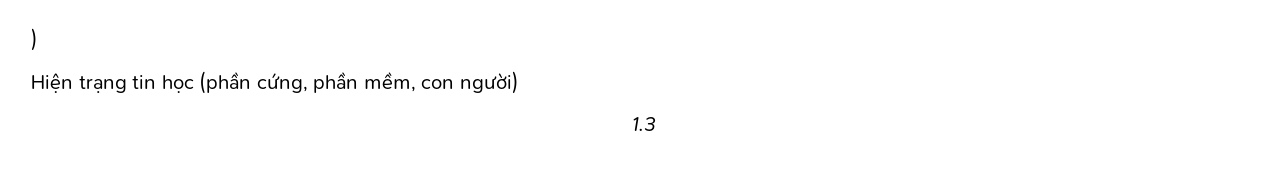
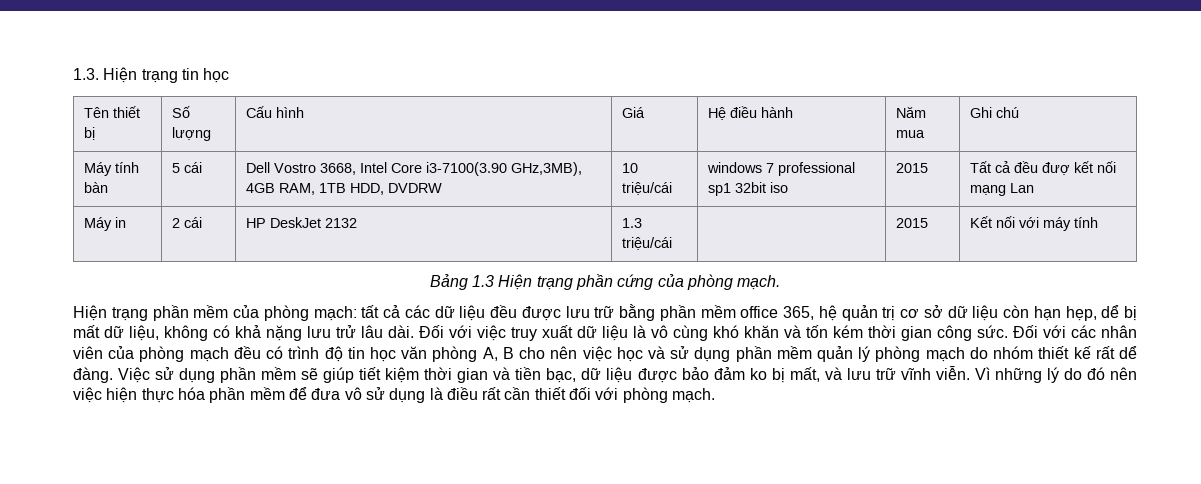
[31,28,38,51] ) // -> [73,68,99,80] 1.3.
[199,71,519,94] [631,117,656,131] (phần cứng, phần mềm, con người) // 1.3 -> [83,106,140,118] [83,127,95,140] [171,106,190,118] [171,127,211,141] [245,106,304,118] [621,107,645,118] [707,106,793,120] [895,106,926,118] [895,130,925,138] [969,107,1019,118] [83,162,139,176] [83,182,108,193] [171,162,202,173] [245,162,582,176] [245,183,442,195] [621,163,638,173] [621,182,672,195] [706,162,855,176] [707,182,788,196] [895,163,928,173] [969,161,1116,175] [969,183,1034,196] [83,217,126,231] [171,217,202,228] [245,217,357,228] [621,218,642,228] [621,237,672,250] [895,218,928,228] [969,216,1098,231] [429,274,781,290] [73,304,1137,321] [73,325,1137,341] [73,346,1137,362] [73,366,1137,383] [73,387,716,403] // Tên thiết bị | Số lượng | Cấu hình | Giá | Hệ điều hành | Năm mua | Ghi chú // Máy tính bàn | 5 cái | Dell Vostro 3668, Intel Core i3-7100(3.90 GHz,3MB), 4GB RAM, 1TB HDD, DVDRW | 10 triệu/cái | windows 7 professional sp1 32bit iso | 2015 | Tất cả đều đượ kết nối mạng Lan // Máy in | 2 cái | HP DeskJet 2132 | 1.3 triệu/cái | | 2015 | Kết nối với máy tính // Bảng 1.3 Hiện trạng phần cứng của phòng mạch. // Hiện trạng phần mềm của phòng mạch: tất cả các dữ liệu đều được lưu trữ bằng phần mềm office 365, hệ quản trị cơ sở dữ liệu còn hạn hẹp, dể bị mất dữ liệu, không có khả nặng lưu trử lâu dài. Đối với việc truy xuất dữ liệu là vô cùng khó khăn và tốn kém thời gian công sức. Đối với các nhân viên của phòng mạch đều có trình độ tin học văn phòng A, B cho nên việc học và sử dụng phần mềm quản lý phòng mạch do nhóm thiết kế rất dể đàng. Việc sử dụng phần mềm sẽ giúp tiết kiệm thời gian và tiền bạc, dữ liệu được bảo đảm ko bị mất, và lưu trữ vĩnh viễn. Vì những lý do đó nên việc hiện thực hóa phần mềm để đưa vô sử dụng là điều rất cần thiết đối với phòng mạch.

